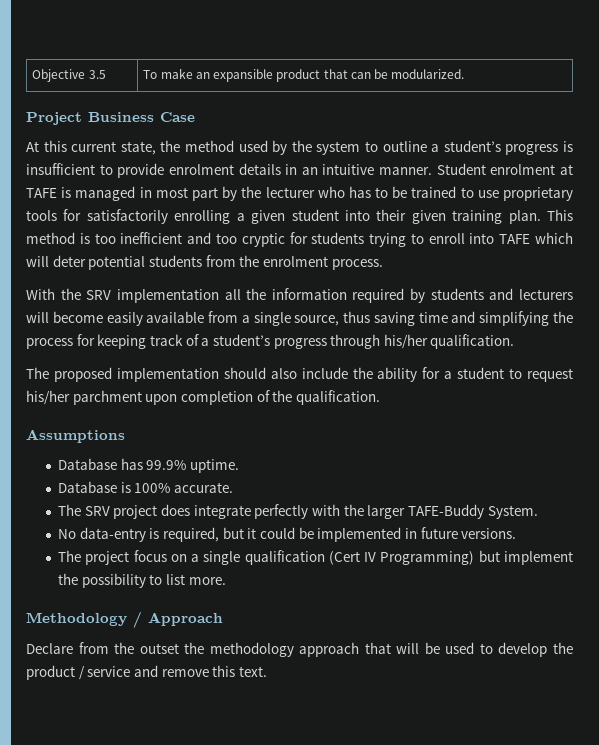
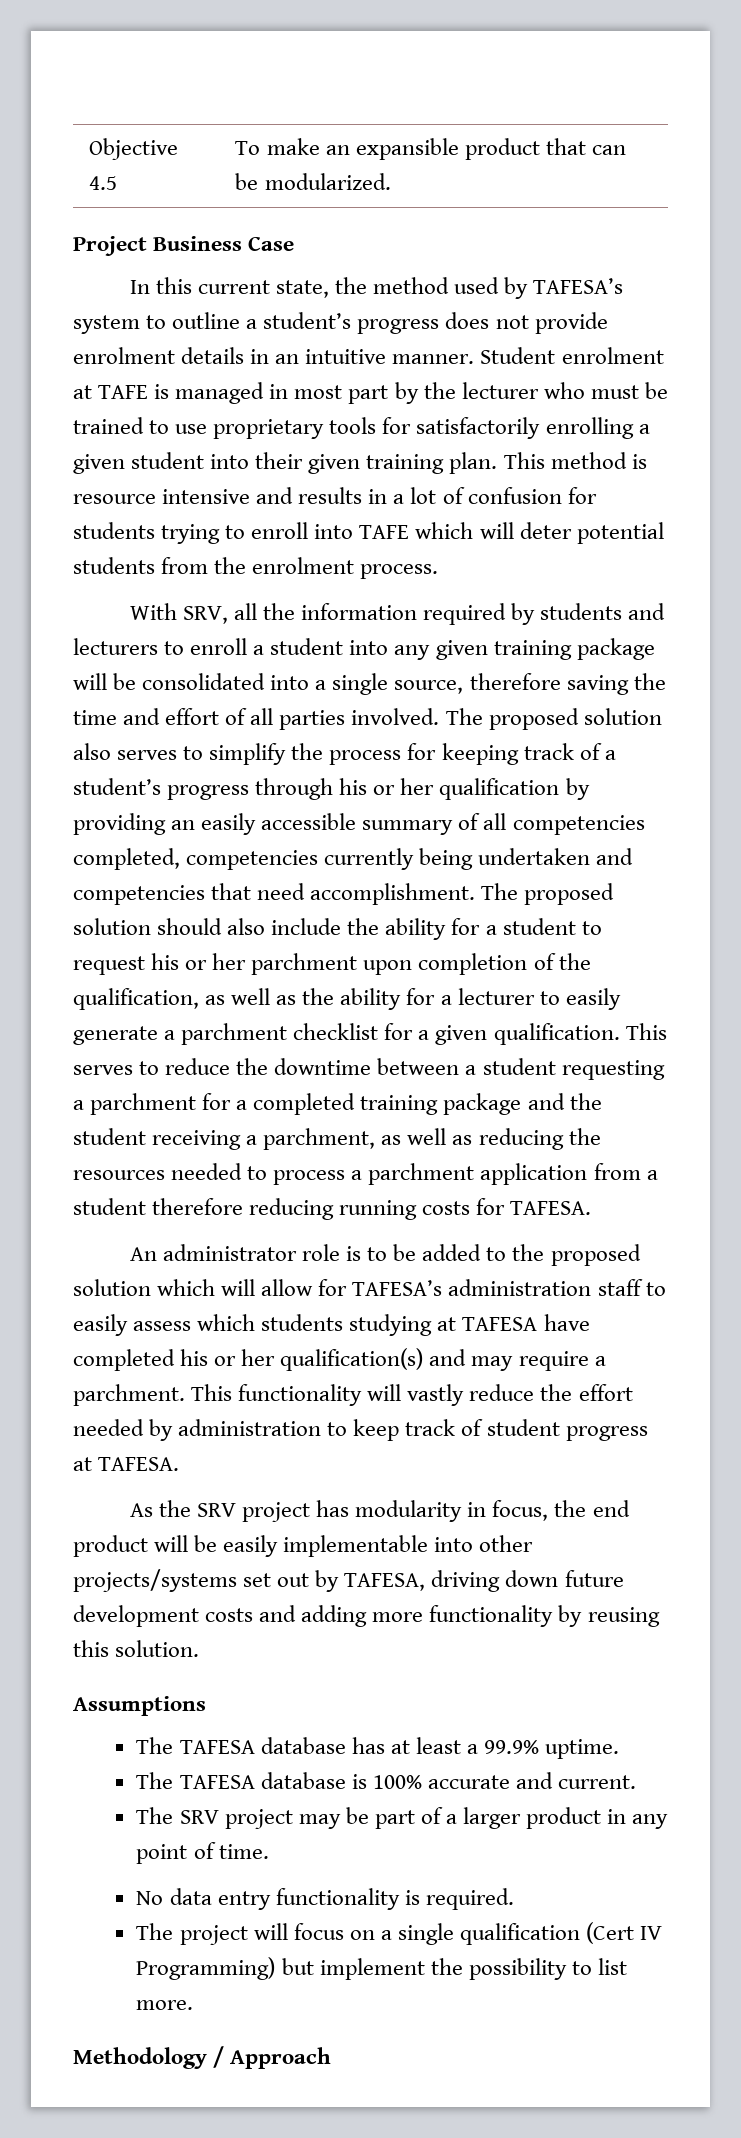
[88,70,106,79] 3.5 -> [89,176,118,190] 4.5
[26,141,39,152] At -> [129,280,150,294] In
[291,140,312,152] the -> [533,278,624,294] TAFESA’s
[563,141,574,152] [26,163,113,175] is insufficient to -> [445,312,529,329] does not
[348,186,389,198] has to -> [590,385,639,399] must
[94,232,285,247] too inefficient and too cryptic -> [73,487,562,504] resource intensive and results in a lot of confusion
[60,288,219,303] the SRV implementation -> [182,606,228,624] SRV,
[26,311,550,326] will become easily available from a single source, thus saving time and simplifying -> [164,638,655,660] [73,673,666,695] [73,708,662,730] [73,743,287,765] to enroll a student into any given training package will be consolidated into a single source, therefore saving the time and effort of all parties involved. The proposed solution also serves to simplify
[383,334,515,349] [26,367,219,382] his/her qualification. // The proposed implementation -> [339,778,590,800] [73,813,645,835] [73,848,634,870] [73,883,615,905] [73,918,151,935] his or her qualification by providing an easily accessible summary of all competencies completed, competencies currently being undertaken and competencies that need accomplishment. The proposed solution
[26,390,70,405] his/her -> [151,953,247,970] his or her
[295,390,380,405] [26,429,125,443] [58,458,240,473] [58,481,234,493] [58,504,538,519] [58,527,517,542] qualification. // Assumptions // Database has 99.9% uptime. // Database is 100% accurate. // The SRV project does integrate perfectly with the larger TAFE-Buddy System. // No data-entry is required, but it could be implemented in future versions. -> [73,988,621,1010] [73,1023,667,1045] [73,1058,665,1080] [73,1093,602,1115] [73,1128,601,1150] [73,1163,658,1185] [73,1198,592,1220] [129,1244,641,1266] [73,1279,666,1296] [73,1314,590,1336] [73,1348,606,1371] [73,1384,633,1406] [73,1419,648,1441] [73,1457,180,1471] [129,1500,630,1522] [73,1535,534,1557] [73,1569,624,1592] [73,1605,660,1627] [73,1640,200,1657] [73,1696,206,1716] [136,1737,620,1759] [136,1772,636,1789] [136,1807,669,1829] [136,1842,269,1864] [136,1888,514,1910] qualification, as well as the ability for a lecturer to easily generate a parchment checklist for a given qualification. This serves to reduce the downtime between a student requesting a parchment for a completed training package and the student receiving a parchment, as well as reducing the resources needed to process a parchment application from a student therefore reducing running costs for TAFESA. // An administrator role is to be added to the proposed solution which will allow for TAFESA’s administration staff to easily assess which students studying at TAFESA have completed his or her qualification(s) and may require a parchment. This functionality will vastly reduce the effort needed by administration to keep track of student progress at TAFESA. // As the SRV project has modularity in focus, the end product will be easily implementable into other projects/systems set out by TAFESA, driving down future development costs and adding more functionality by reusing this solution. // Assumptions // The TAFESA database has at least a 99.9% uptime. // The TAFESA database is 100% accurate and current. // The SRV project may be part of a larger product in any point of time. // No data entry functionality is required.
(130, 558) none -> [253,1923,288,1940] will
[26,642,574,657] [26,665,267,680] // Declare from the outset the methodology approach that will be used to develop the product / service and remove this text. -> (332, 2058) none

